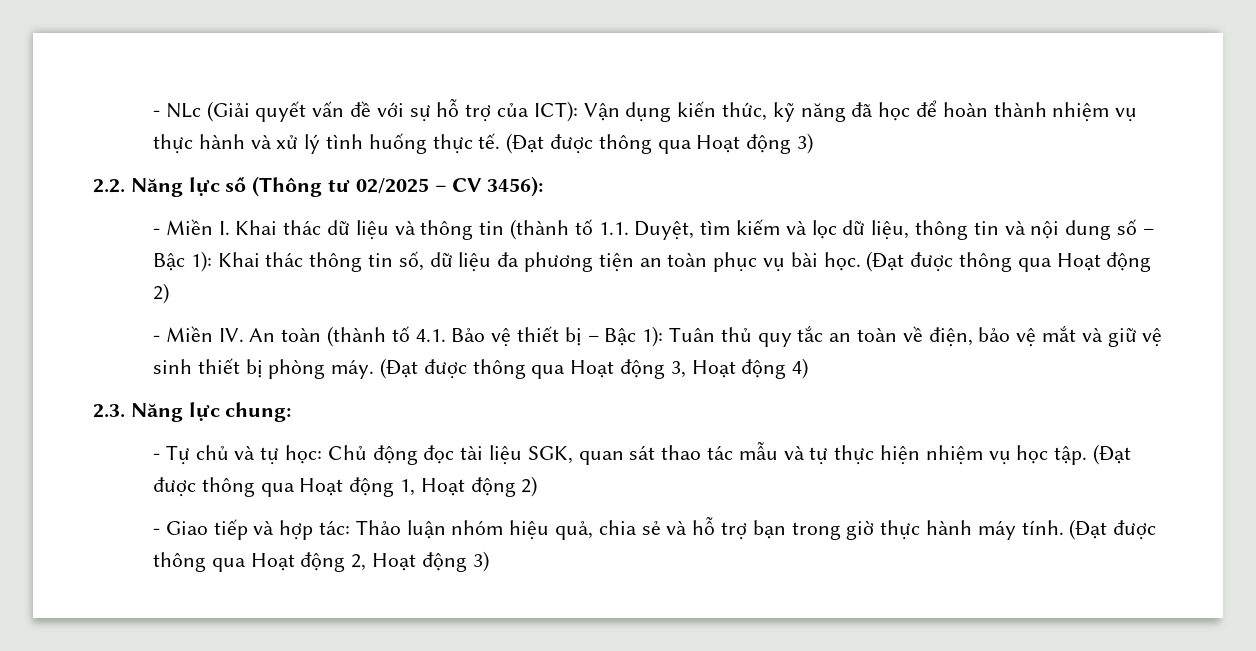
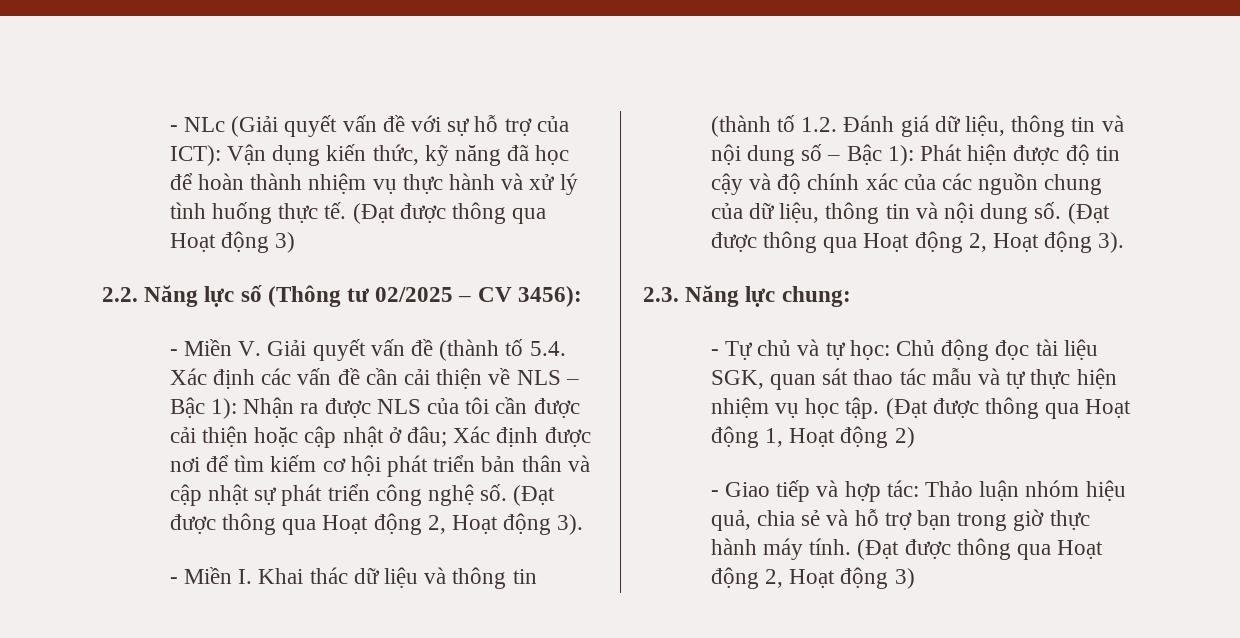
(544, 186) none -> [169,339,566,361] [169,368,579,389] [169,397,580,419] [169,426,591,448] [169,455,590,477] [169,484,556,506] [169,513,584,535] // - Miền V. Giải quyết vấn đề (thành tố 5.4. Xác định các vấn đề cần cải thiện về NLS – Bậc 1): Nhận ra được NLS của tôi cần được cải thiện hoặc cập nhật ở đâu; Xác định được nơi để tìm kiếm cơ hội phát triển bản thân và cập nhật sự phát triển công nghệ số. (Đạt được thông qua Hoạt động 2, Hoạt động 3).
[598,219,837,240] 1.1. Duyệt, tìm kiếm và lọc -> [801,115,929,137] 1.2. Đánh giá
[217,251,1152,272] [152,283,169,304] [152,325,1163,347] [152,358,809,379] Khai thác thông tin số, dữ liệu đa phương tiện an toàn phục vụ bài học. (Đạt được thông qua Hoạt động 2) // - Miền IV. An toàn (thành tố 4.1. Bảo vệ thiết bị – Bậc 1): Tuân thủ quy tắc an toàn về điện, bảo vệ mắt và giữ vệ sinh thiết bị phòng máy. (Đạt được thông qua Hoạt động 3, Hoạt động 4) -> [919,144,1120,165] [710,173,1103,195] [710,202,1110,224] [710,231,1125,253] Phát hiện được độ tin cậy và độ chính xác của các nguồn chung của dữ liệu, thông tin và nội dung số. (Đạt được thông qua Hoạt động 2, Hoạt động 3).

